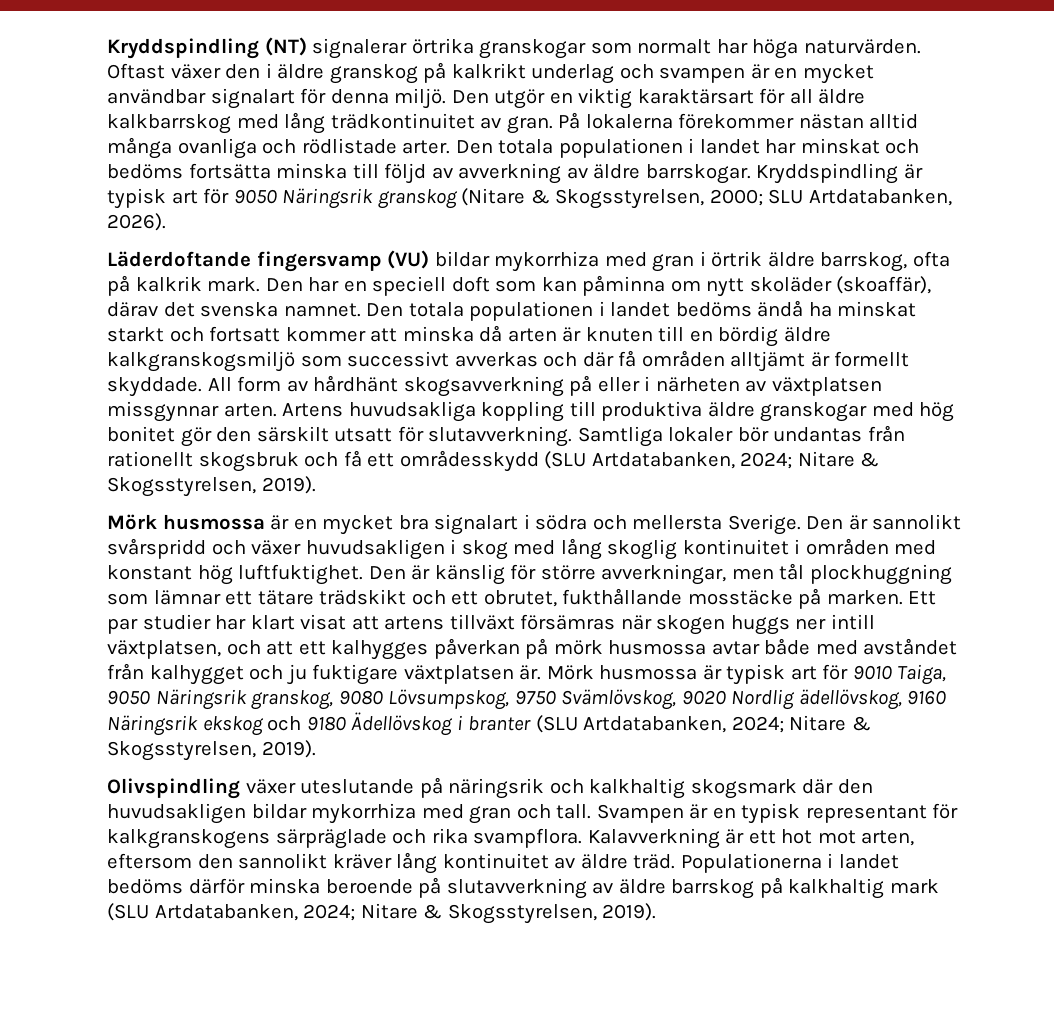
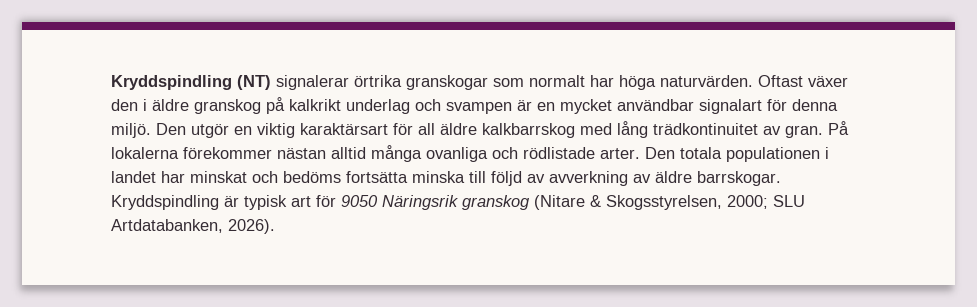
[107,250,950,272] [107,275,932,297] [107,300,917,321] [107,325,831,347] [107,350,910,372] [107,375,882,397] [107,401,955,422] [107,425,905,447] [107,450,880,472] [107,476,316,497] [107,514,962,535] [107,538,937,560] [107,563,952,585] [107,588,937,609] [107,614,875,635] [107,638,958,660] [107,663,947,685] [107,689,948,710] [107,712,871,736] [107,740,316,761] [107,777,873,799] [107,803,959,824] [107,828,915,849] [107,852,899,874] [107,877,939,899] [107,903,657,924] // Läderdoftande fingersvamp (VU) bildar mykorrhiza med gran i örtrik äldre barrskog, ofta på kalkrik mark. Den har en speciell doft som kan påminna om nytt skoläder (skoaffär), därav det svenska namnet. Den totala populationen i landet bedöms ändå ha minskat starkt och fortsatt kommer att minska då arten är knuten till en bördig äldre kalkgranskogsmiljö som successivt avverkas och där få områden alltjämt är formellt skyddade. All form av hårdhänt skogsavverkning på eller i närheten av växtplatsen missgynnar arten. Artens huvudsakliga koppling till produktiva äldre granskogar med hög bonitet gör den särskilt utsatt för slutavverkning. Samtliga lokaler bör undantas från rationellt skogsbruk och få ett områdesskydd (SLU Artdatabanken, 2024; Nitare & Skogsstyrelsen, 2019). // Mörk husmossa är en mycket bra signalart i södra och mellersta Sverige. Den är sannolikt svårspridd och växer huvudsakligen i skog med lång skoglig kontinuitet i områden med konstant hög luftfuktighet. Den är känslig för större avverkningar, men tål plockhuggning som lämnar ett tätare trädskikt och ett obrutet, fukthållande mosstäcke på marken. Ett par studier har klart visat att artens tillväxt försämras när skogen huggs ner intill växtplatsen, och att ett kalhygges påverkan på mörk husmossa avtar både med avståndet från kalhygget och ju fuktigare växtplatsen är. Mörk husmossa är typisk art för 9010 Taiga, 9050 Näringsrik granskog, 9080 Lövsumpskog, 9750 Svämlövskog, 9020 Nordlig ädellövskog, 9160 Näringsrik ekskog och 9180 Ädellövskog i branter (SLU Artdatabanken, 2024; Nitare & Skogsstyrelsen, 2019). // Olivspindling växer uteslutande på näringsrik och kalkhaltig skogsmark där den huvudsakligen bildar mykorrhiza med gran och tall. Svampen är en typisk representant för kalkgranskogens särpräglade och rika svampflora. Kalavverkning är ett hot mot arten, eftersom den sannolikt kräver lång kontinuitet av äldre träd. Populationerna i landet bedöms därför minska beroende på slutavverkning av äldre barrskog på kalkhaltig mark (SLU Artdatabanken, 2024; Nitare & Skogsstyrelsen, 2019). -> (275, 226) none

